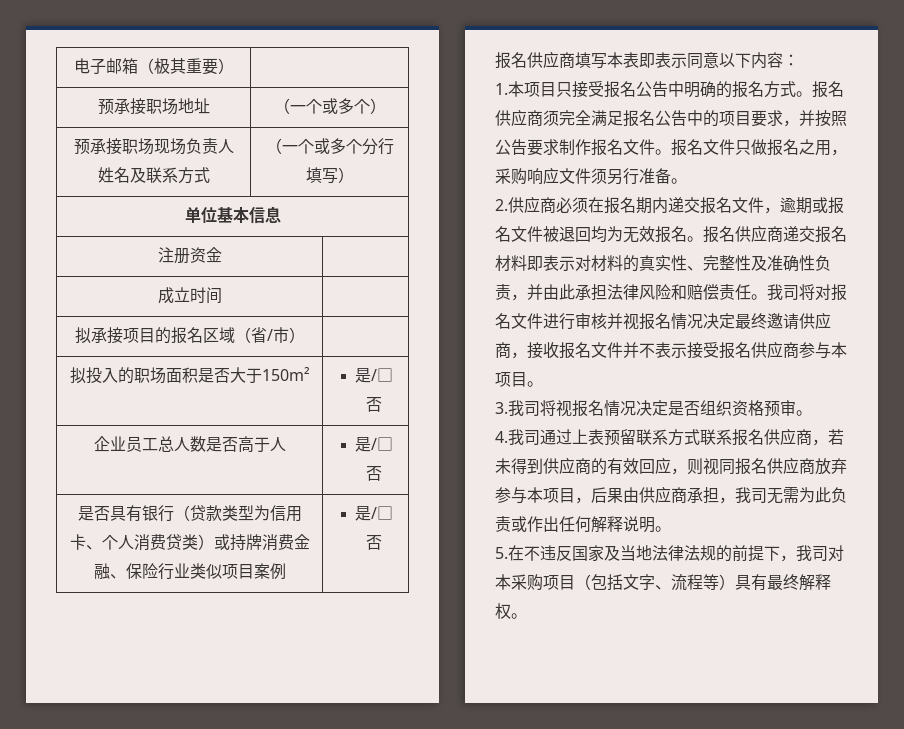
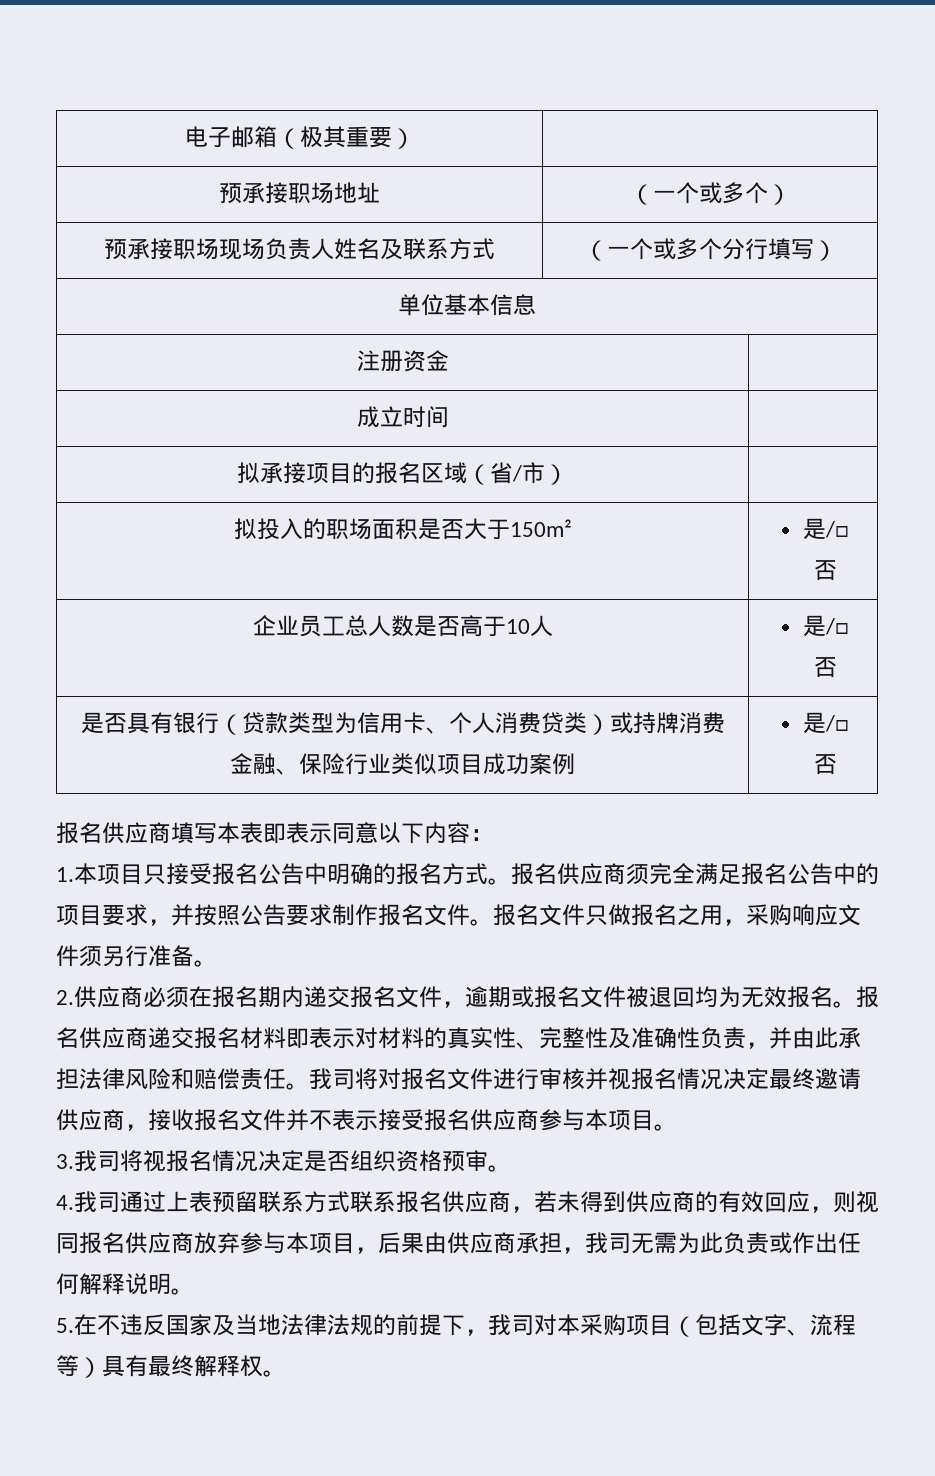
(270, 444) none -> [505,619,530,634] 10
(254, 571) none -> [483,753,529,775] 成功

